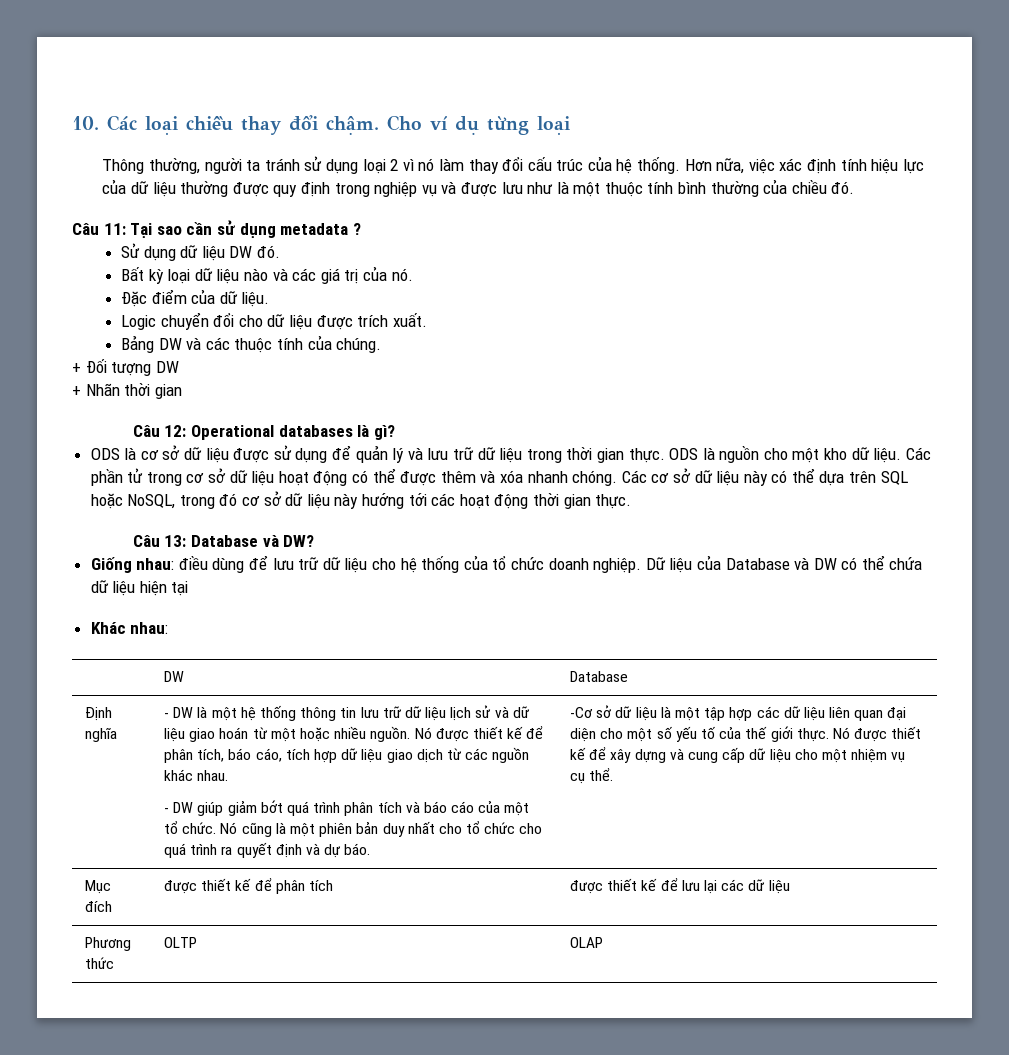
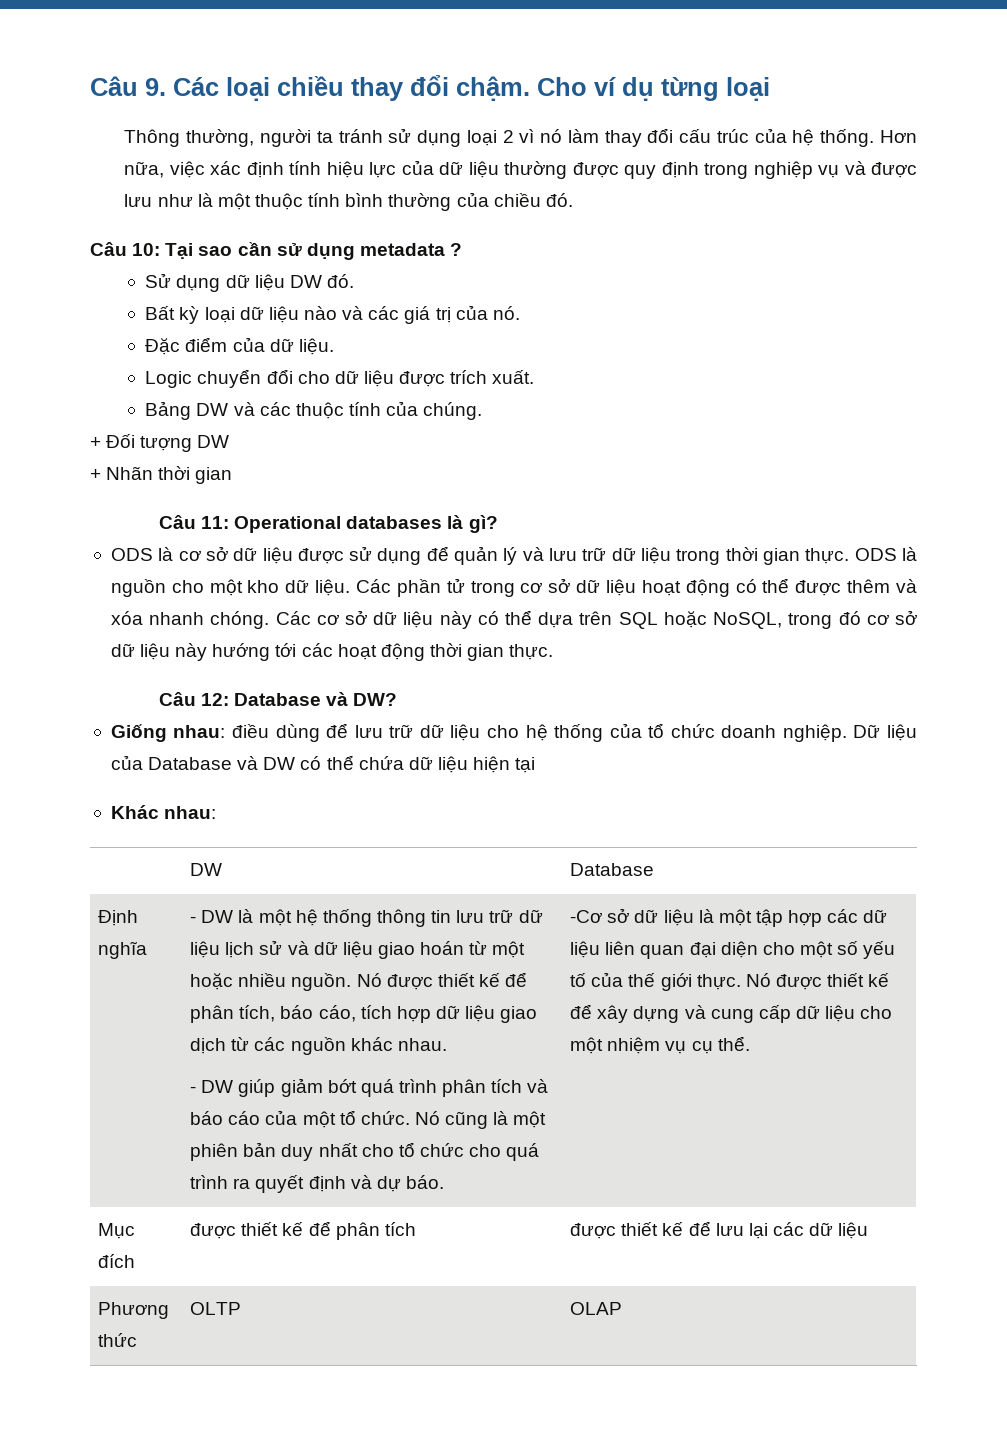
[72,116,99,130] 10. -> [90,76,166,96] Câu 9.
[103,223,126,235] 11: -> [132,243,161,256] 10:
[164,425,187,437] 12: -> [201,516,230,529] 11:
[164,535,187,547] 13: -> [201,693,230,706] 12:

